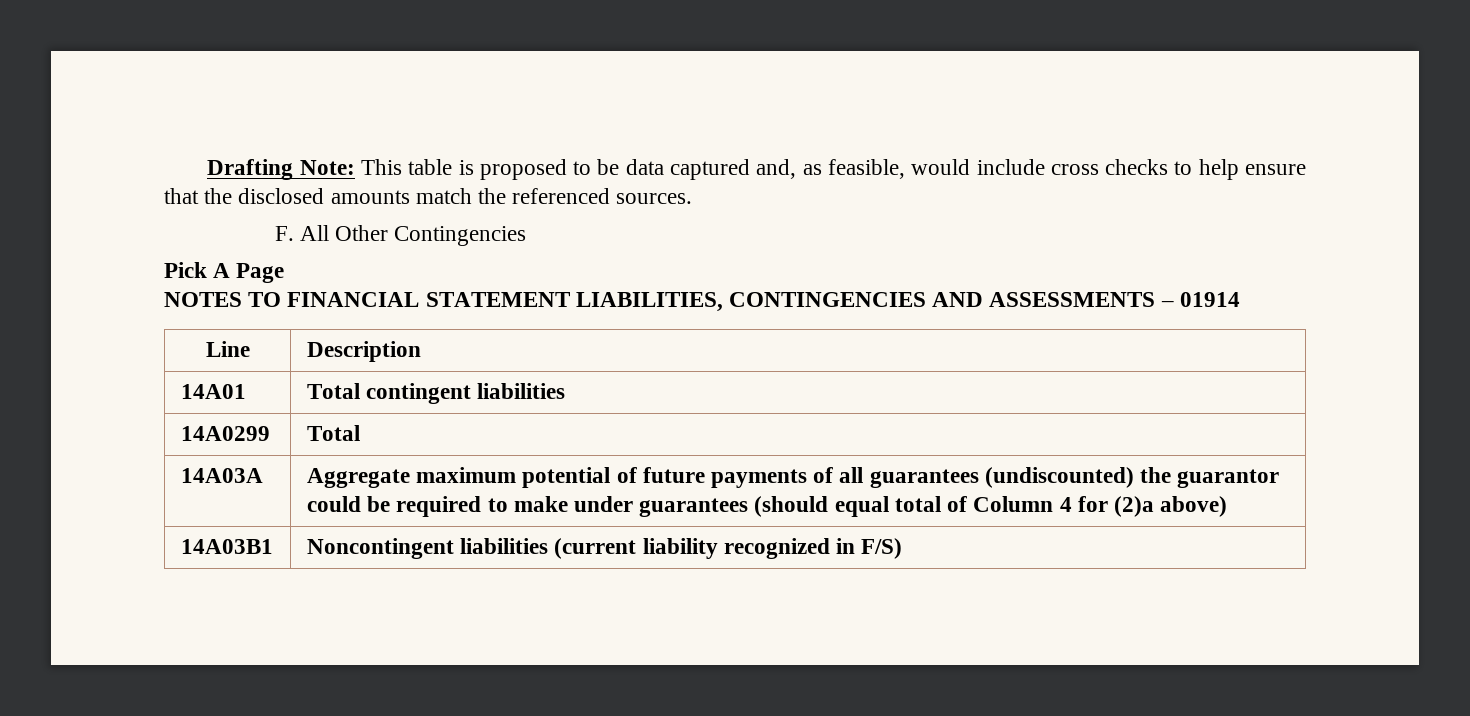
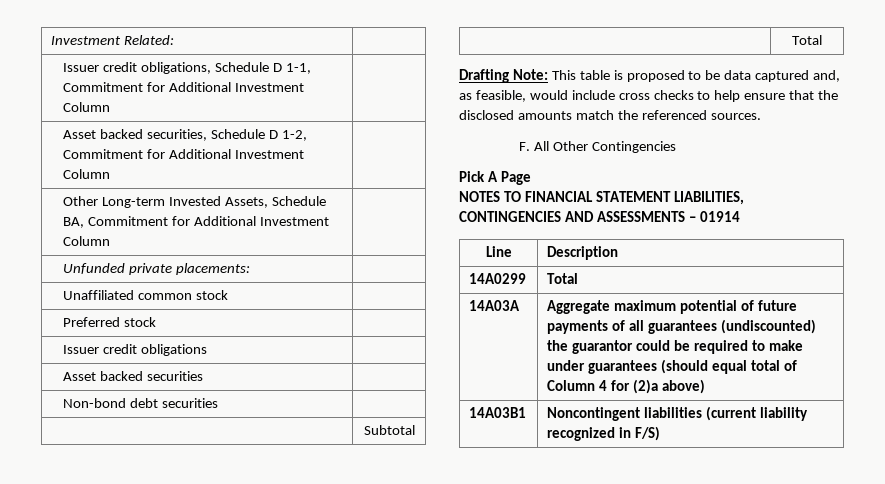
(207, 169) none -> [51,35,175,45] [63,62,311,74] [63,82,304,92] [63,102,111,112] [63,129,307,141] [63,149,304,159] [63,169,111,179] [63,196,326,208] [63,216,329,228] [63,236,111,246] [63,263,250,275] [63,290,228,300] [63,317,157,327] [63,344,207,356] [63,371,203,381] [63,398,218,408] [363,425,415,435] [792,35,822,45] Investment Related: | // Issuer credit obligations, Schedule D 1-1, Commitment for Additional Investment Column | // Asset backed securities, Schedule D 1-2, Commitment for Additional Investment Column | // Other Long-term Invested Assets, Schedule BA, Commitment for Additional Investment Column | // Unfunded private placements: | // Unaffiliated common stock | // Preferred stock | // Issuer credit obligations | // Asset backed securities | // Non-bond debt securities | // | Subtotal // | Total //
[180,384,246,399] [306,383,566,404] // 14A01 | Total contingent liabilities -> (619, 253) none

